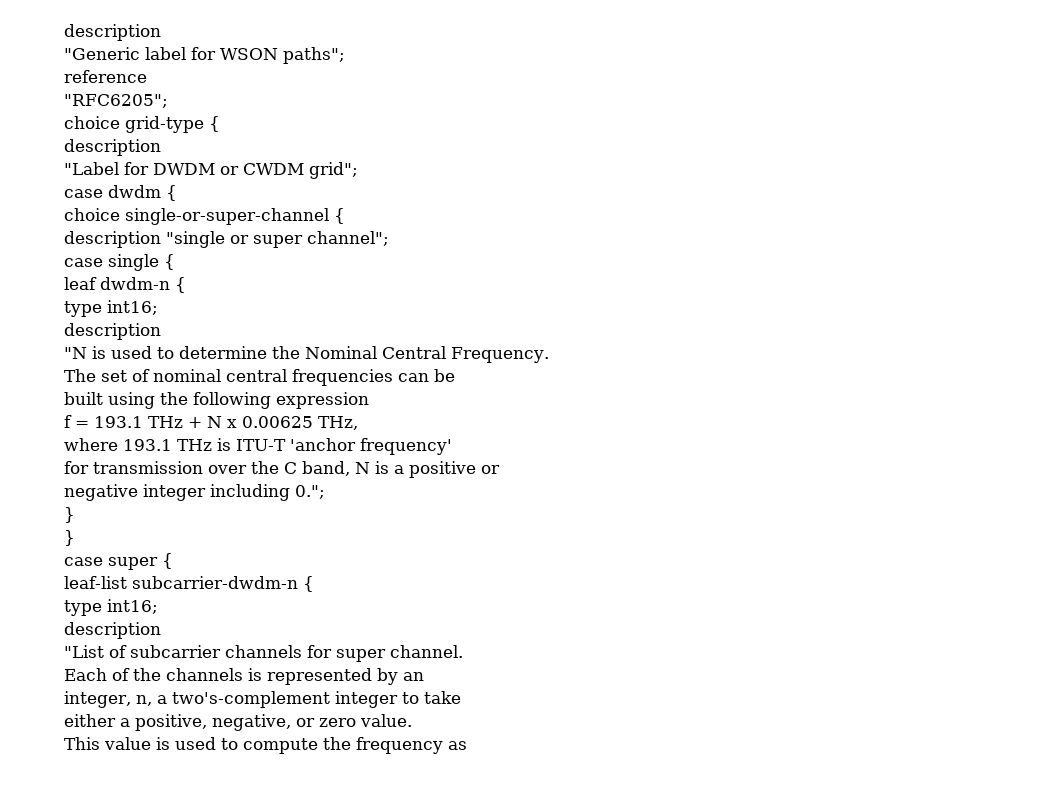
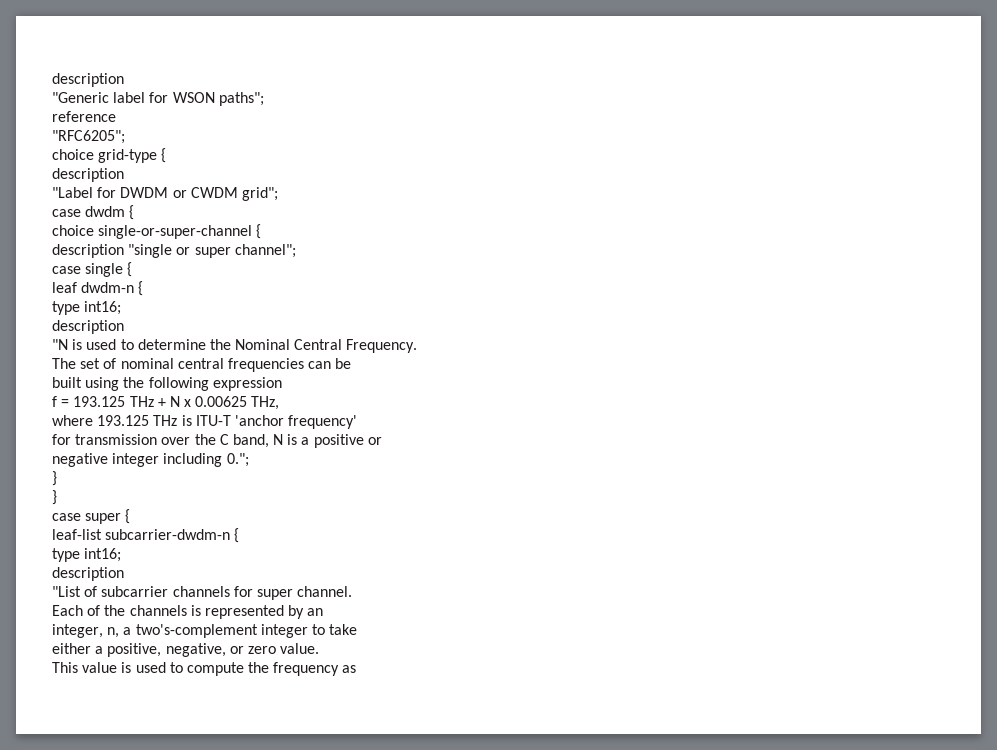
[94,416,143,428] 193.1 -> [73,396,126,407] 193.125
[123,439,172,451] 193.1 -> [97,415,150,426] 193.125

